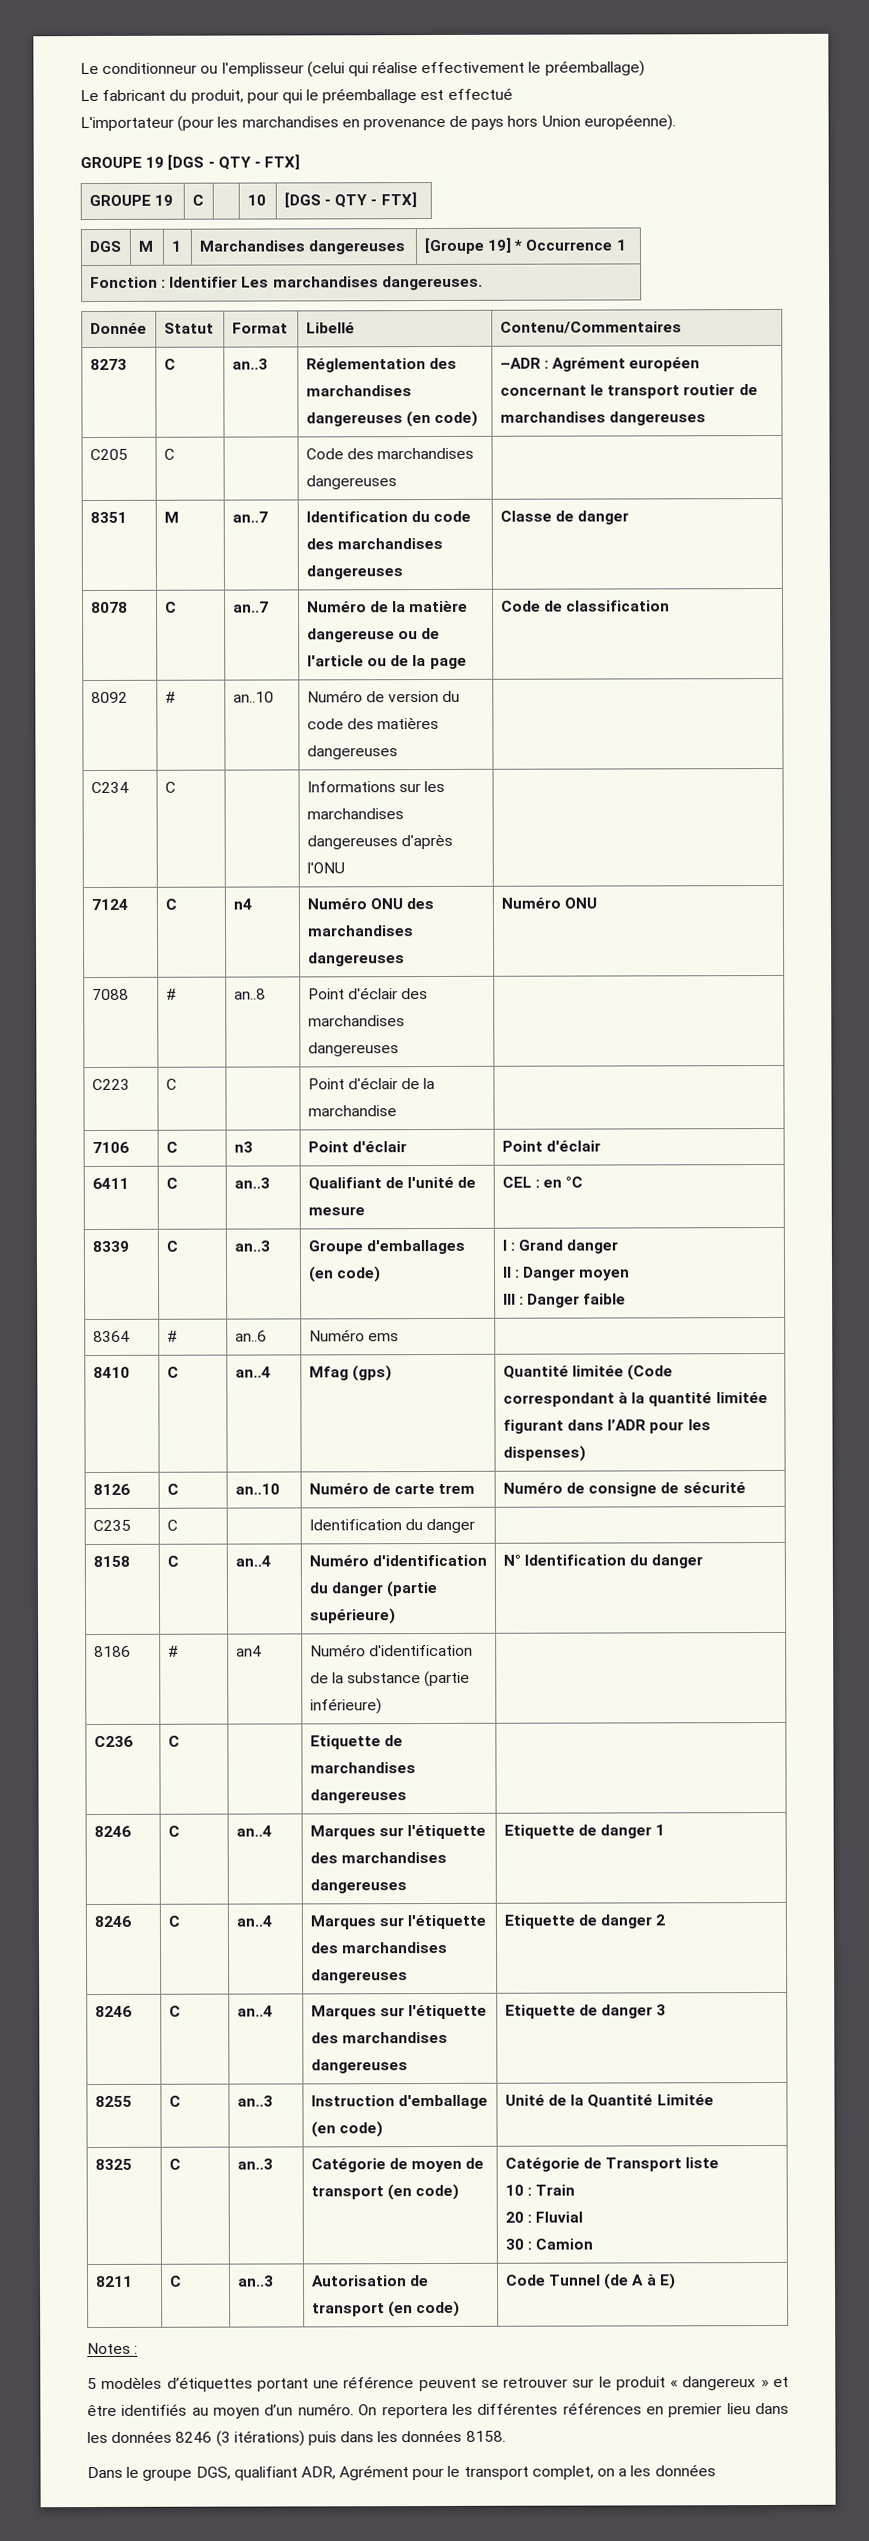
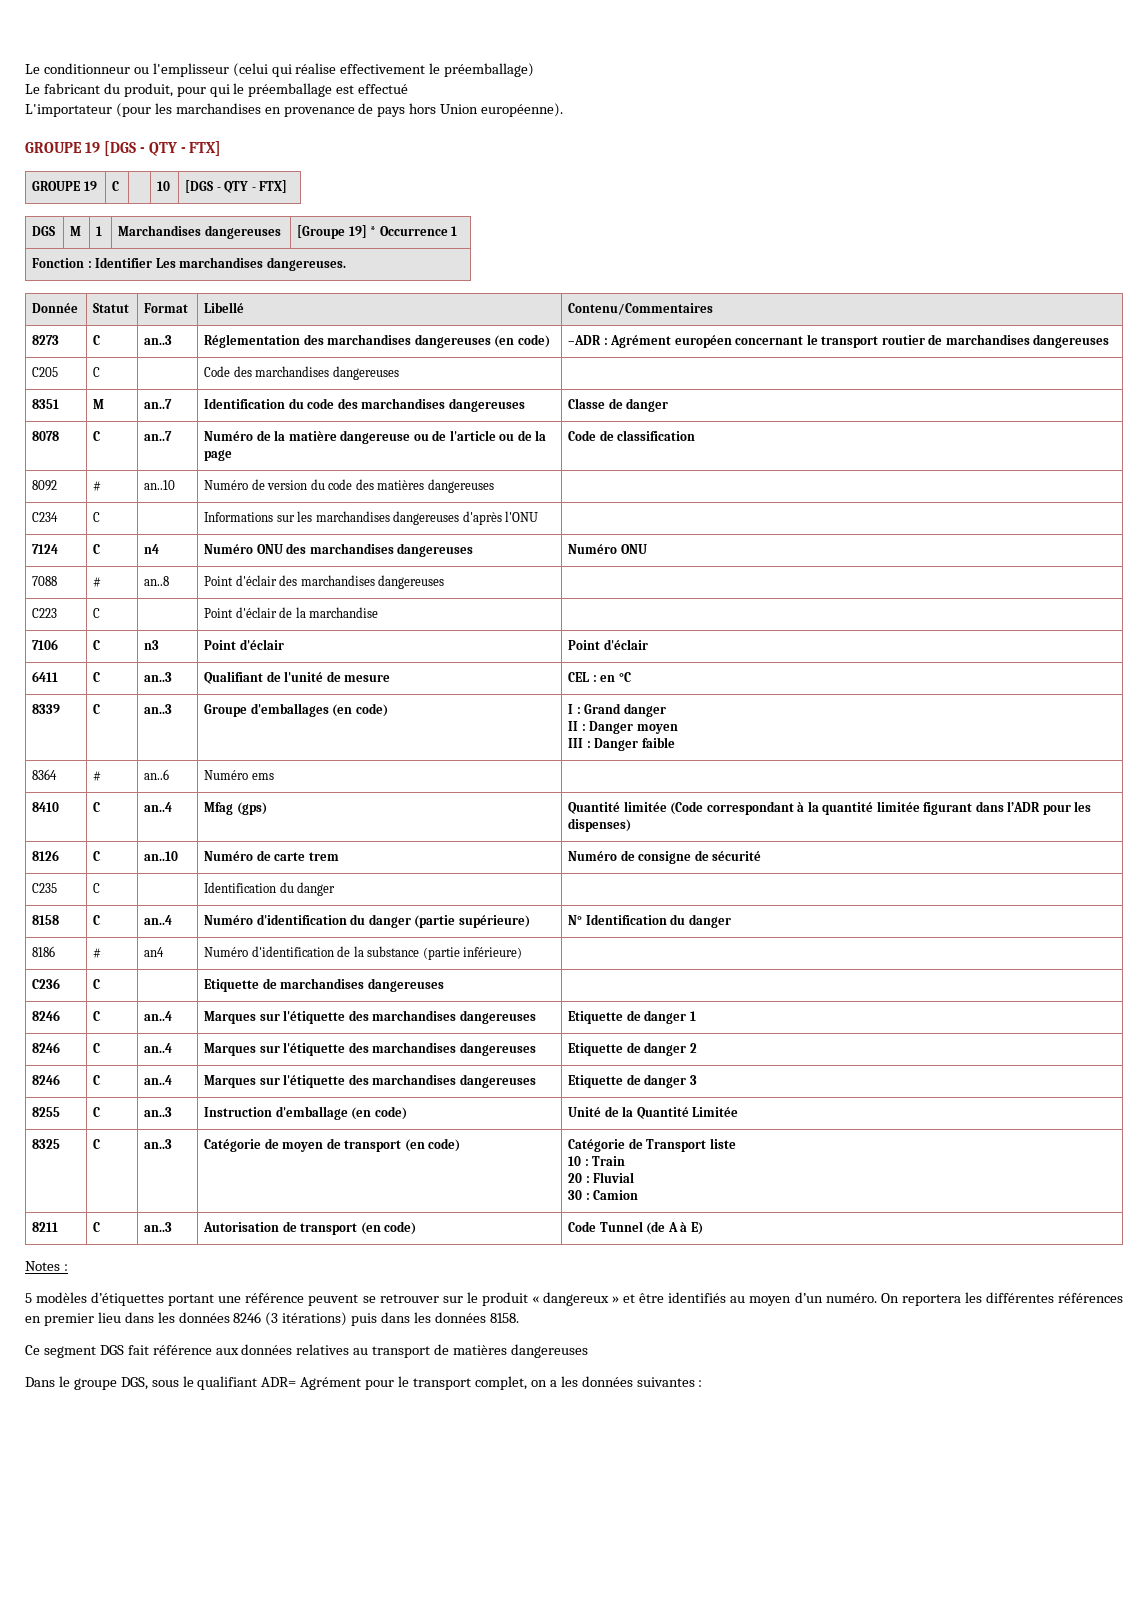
(506, 2436) none -> [25,1344,588,1358] // Ce segment DGS fait référence aux données relatives au transport de matières dangereuses
[233,2466,336,2481] qualifiant ADR, -> [151,1376,297,1390] sous le qualifiant ADR=
(716, 2470) none -> [636,1377,703,1387] suivantes :

